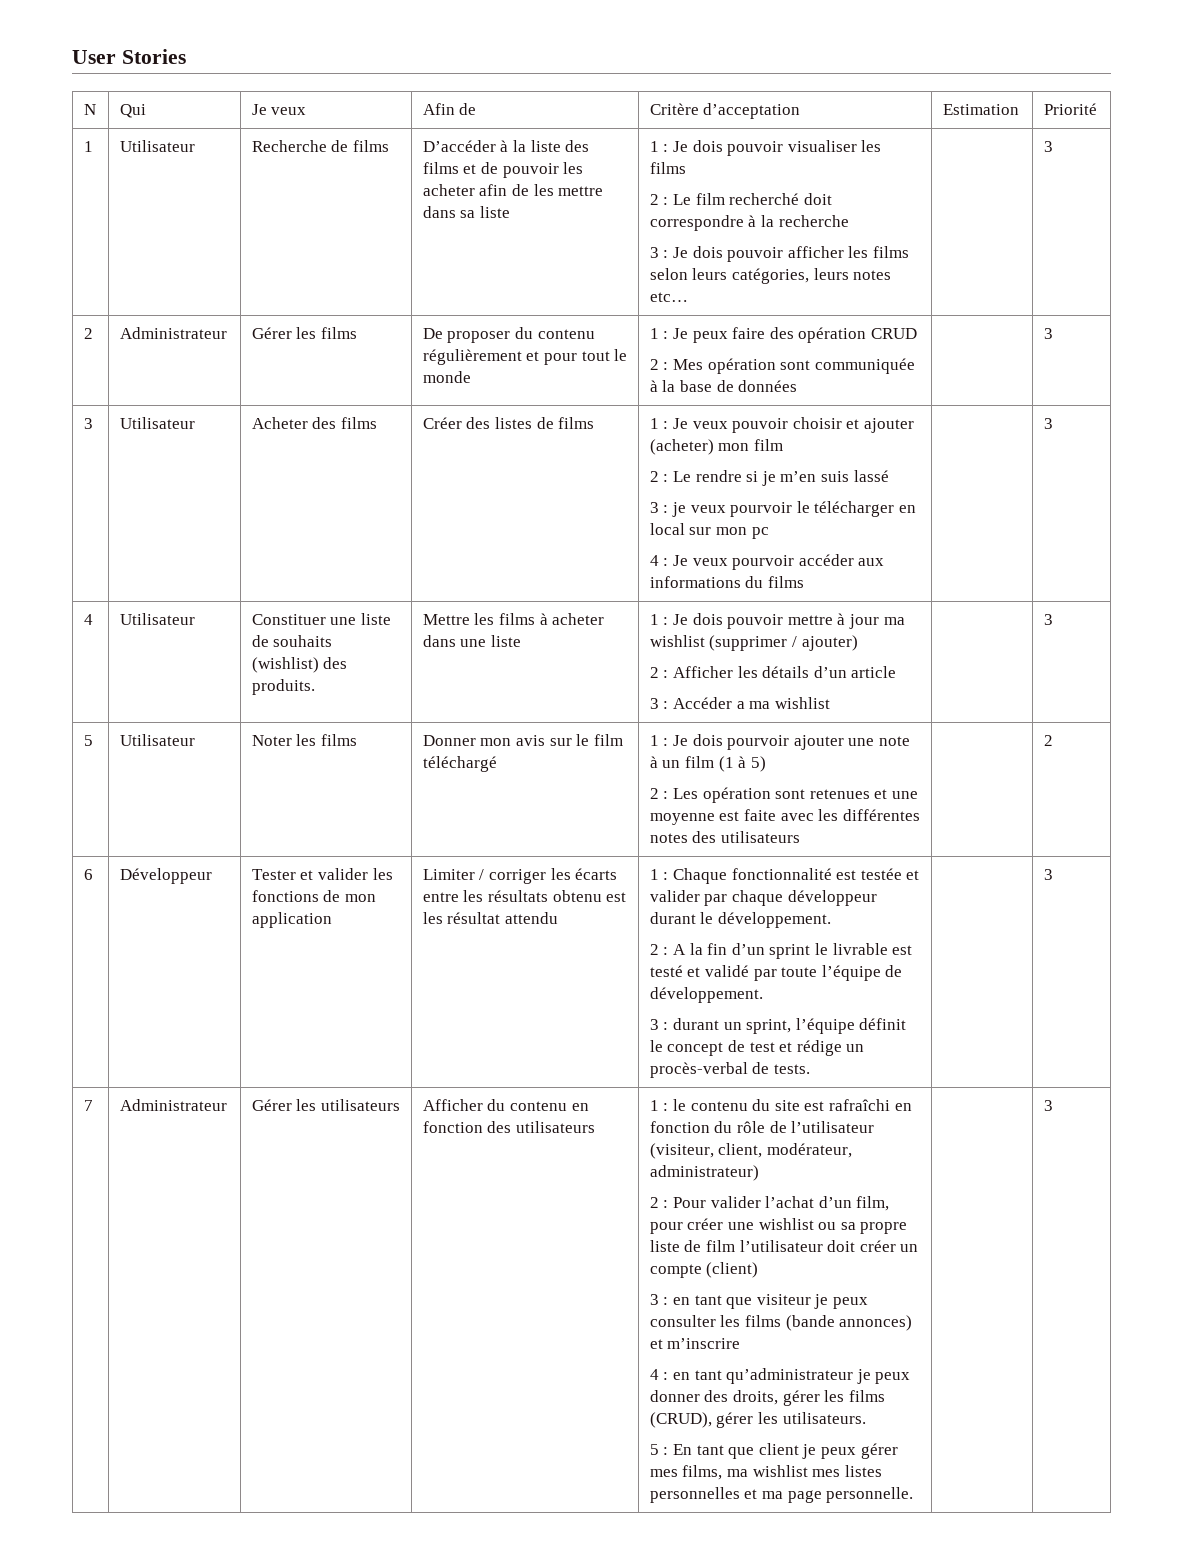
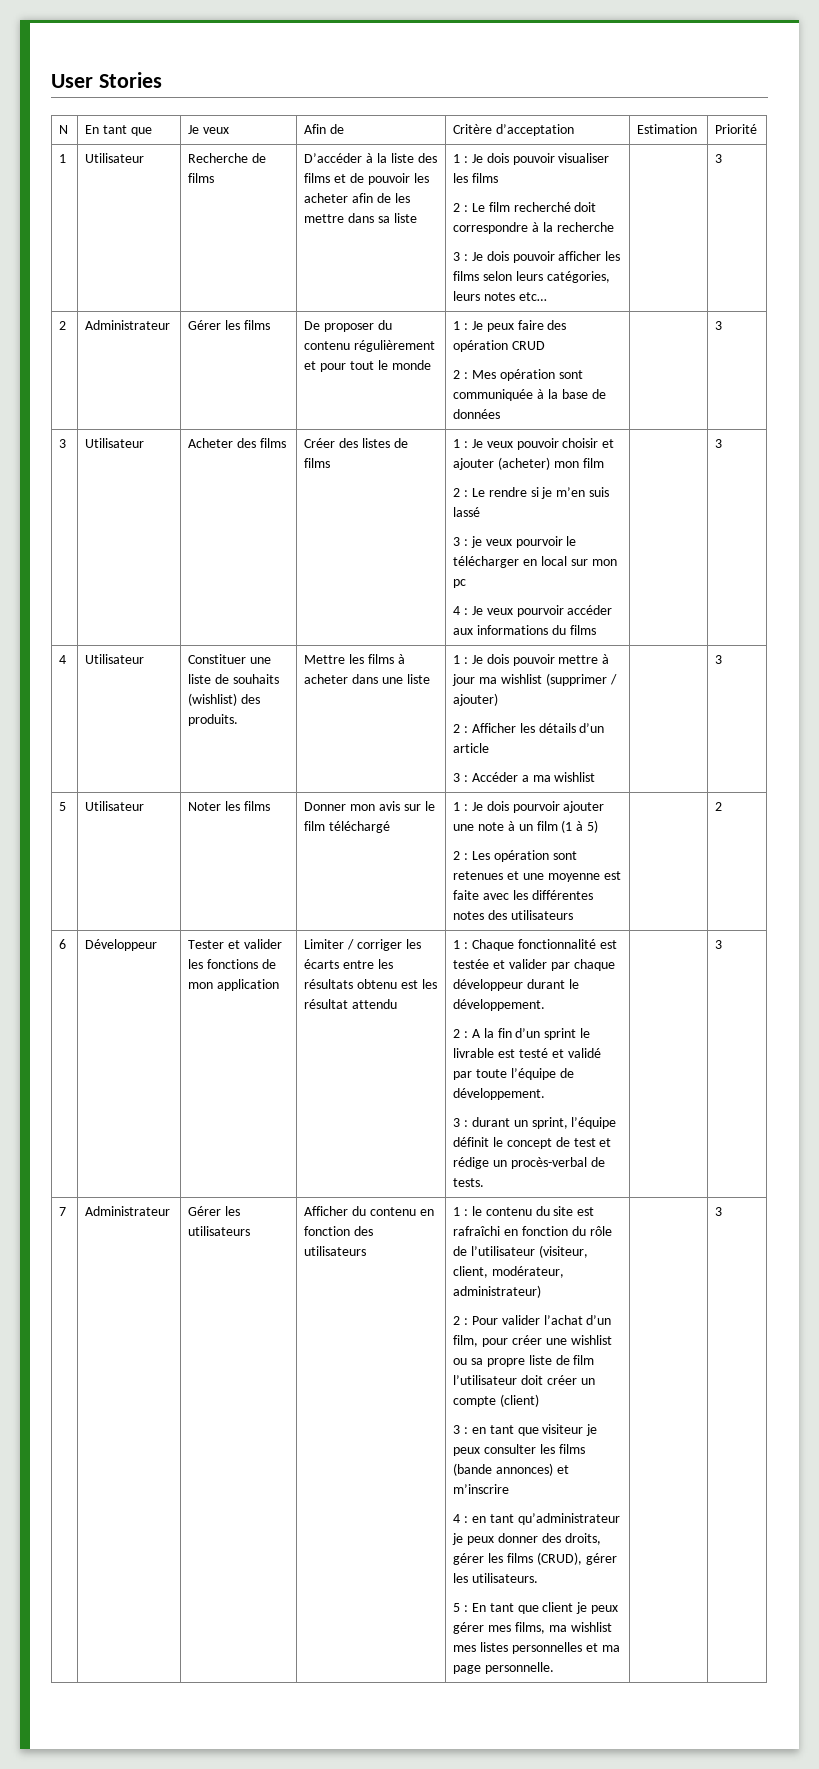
[119,104,146,118] Qui -> [85,125,153,136] En tant que

